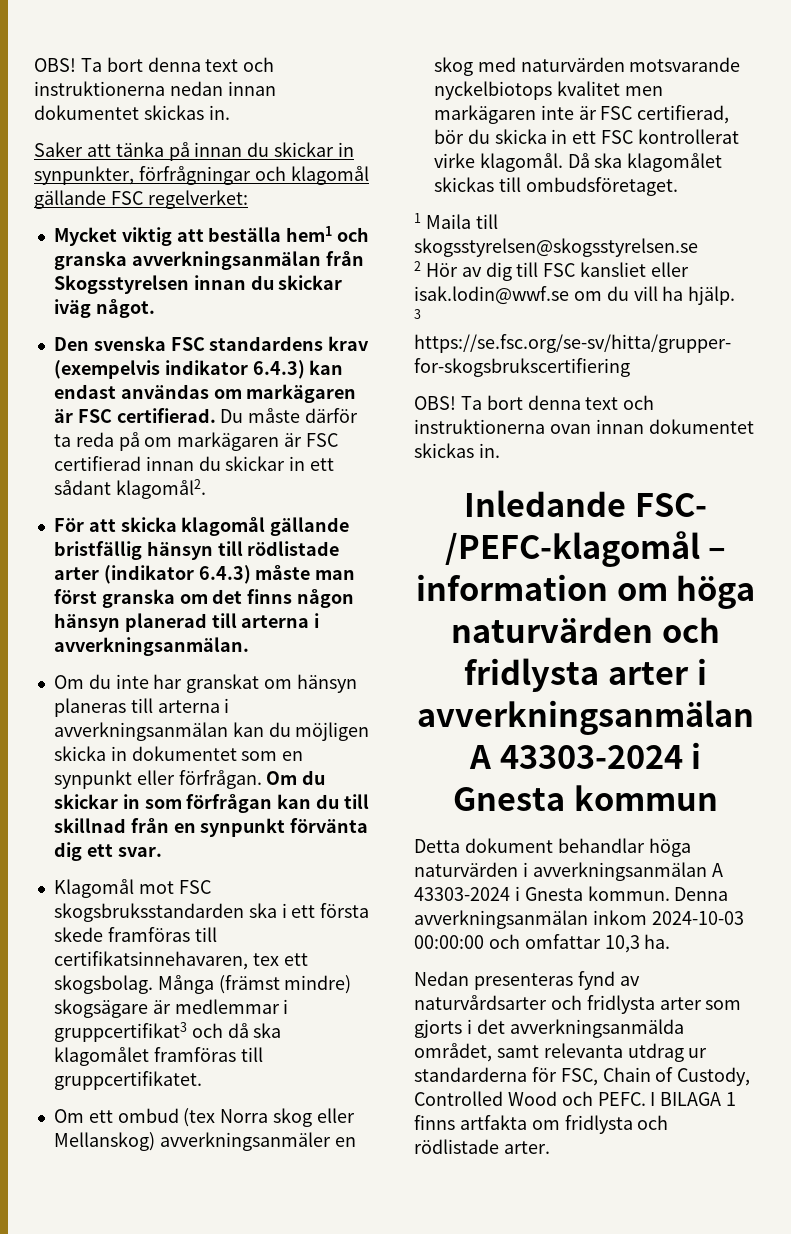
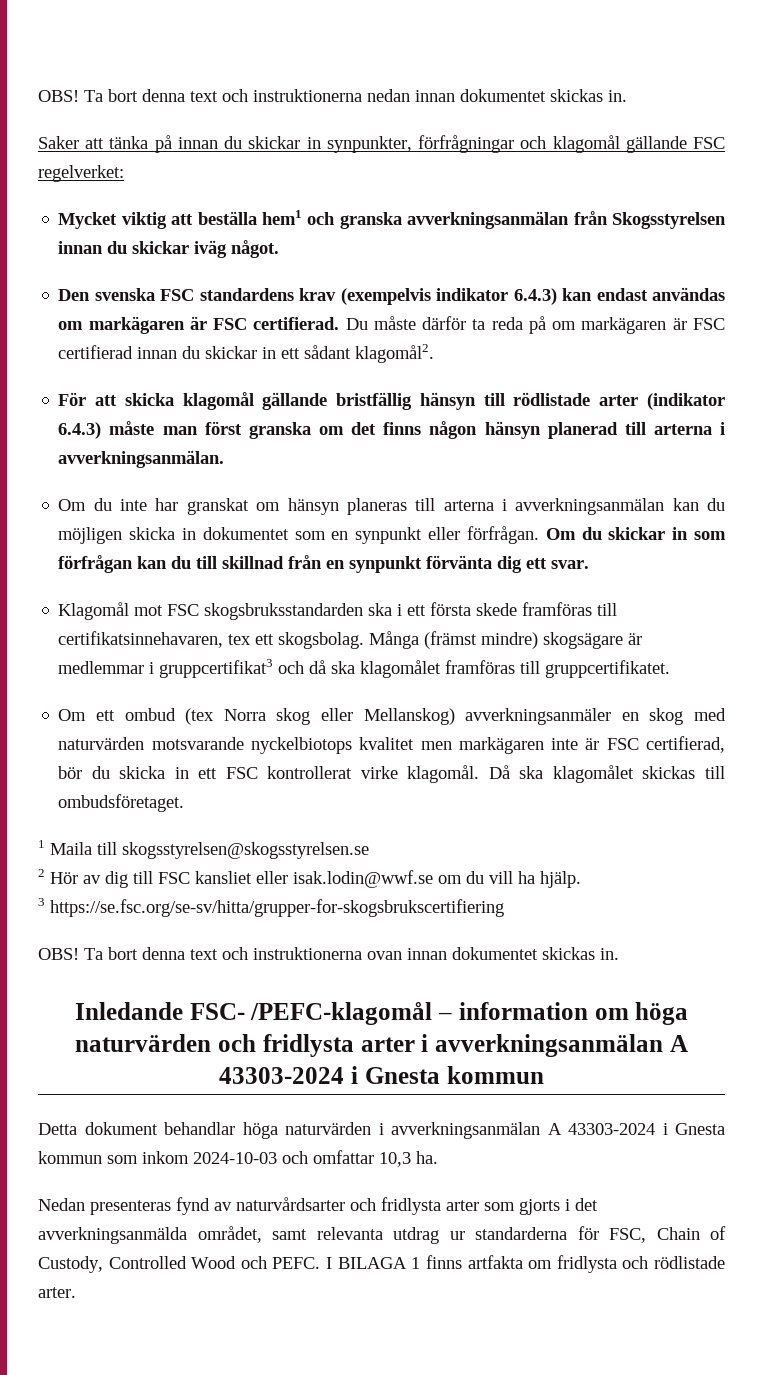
[587,886,729,901] [414,910,588,929] kommun. Denna avverkningsanmälan -> [38,1151,138,1164] kommun som
[414,935,484,949] 00:00:00 -> (277, 1158) none

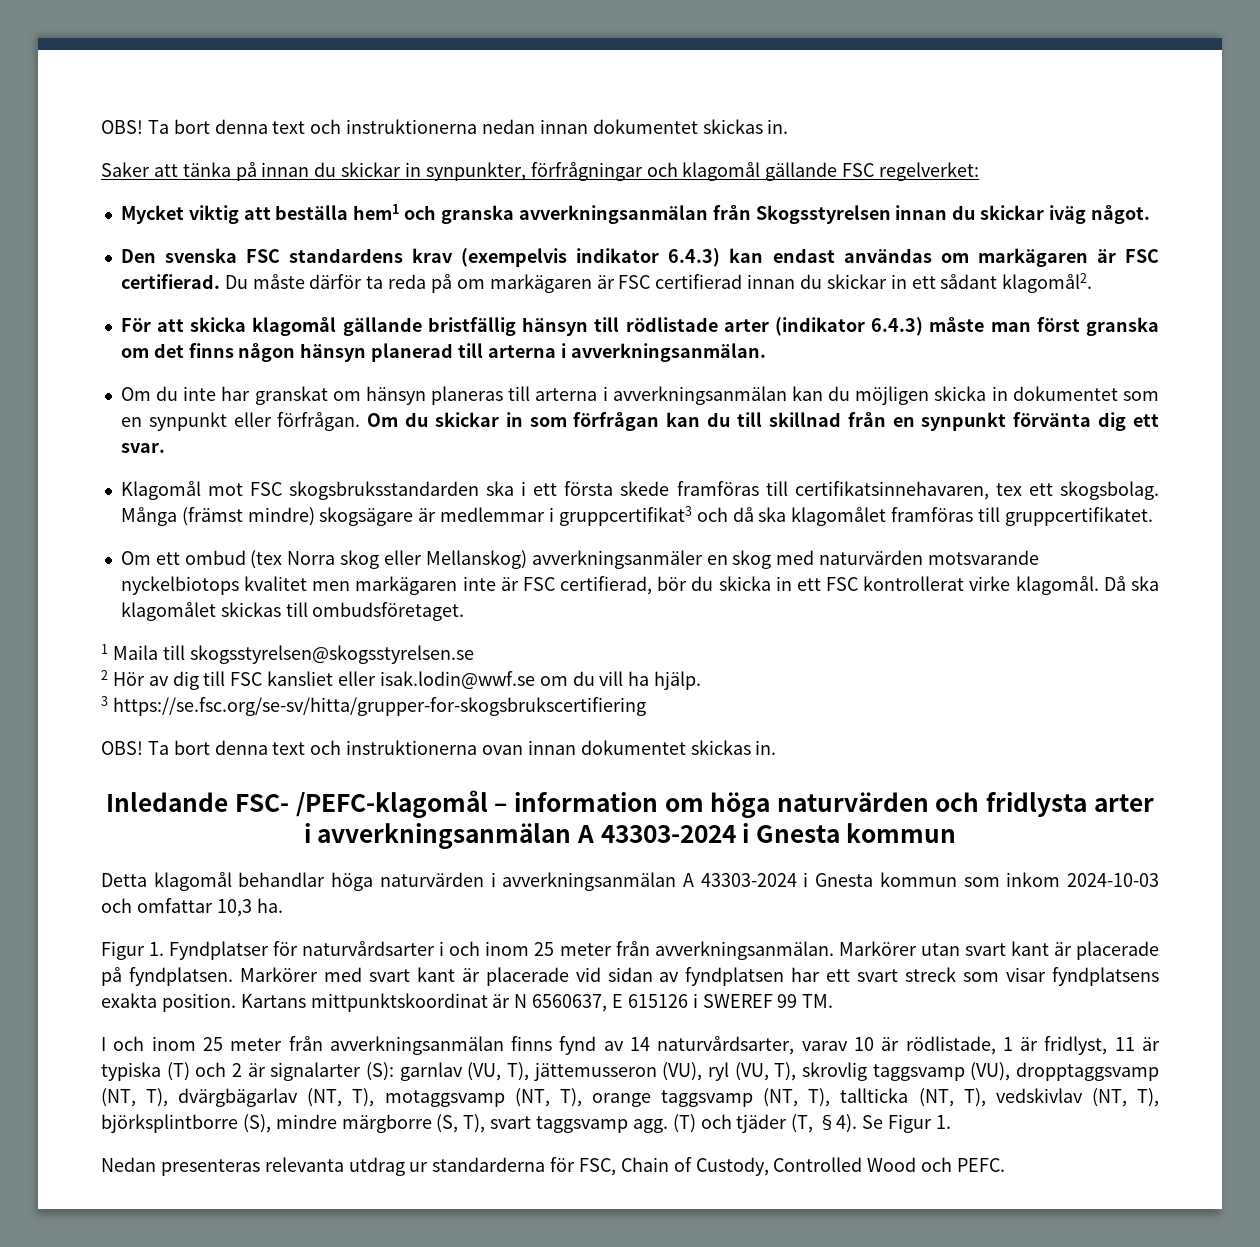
[84,1122,158,1135] dokument -> [153,872,232,891] klagomål
[38,1197,598,1215] [38,1226,307,1244] Nedan presenteras fynd av naturvårdsarter och fridlysta arter som gjorts i det avverkningsanmälda området, samt -> [101,941,1159,960] [101,967,1160,986] [101,993,834,1012] [101,1036,1160,1055] [101,1062,1159,1081] [101,1088,1159,1107] [101,1114,951,1133] [101,1157,260,1176] Figur 1. Fyndplatser för naturvårdsarter i och inom 25 meter från avverkningsanmälan. Markörer utan svart kant är placerade på fyndplatsen. Markörer med svart kant är placerade vid sidan av fyndplatsen har ett svart streck som visar fyndplatsens exakta position. Kartans mittpunktskoordinat är N 6560637, E 615126 i SWEREF 99 TM. // I och inom 25 meter från avverkningsanmälan finns fynd av 14 naturvårdsarter, varav 10 är rödlistade, 1 är fridlyst, 11 är typiska (T) och 2 är signalarter (S): garnlav (VU, T), jättemusseron (VU), ryl (VU, T), skrovlig taggsvamp (VU), dropptaggsvamp (NT, T), dvärgbägarlav (NT, T), motaggsvamp (NT, T), orange taggsvamp (NT, T), tallticka (NT, T), vedskivlav (NT, T), björksplintborre (S), mindre märgborre (S, T), svart taggsvamp agg. (T) och tjäder (T, §4). Se Figur 1. // Nedan presenteras
[326,1255,726,1273] [38,1287,76,1298] I BILAGA 1 finns artfakta om fridlysta och rödlistade arter. -> (1006, 1165) none

